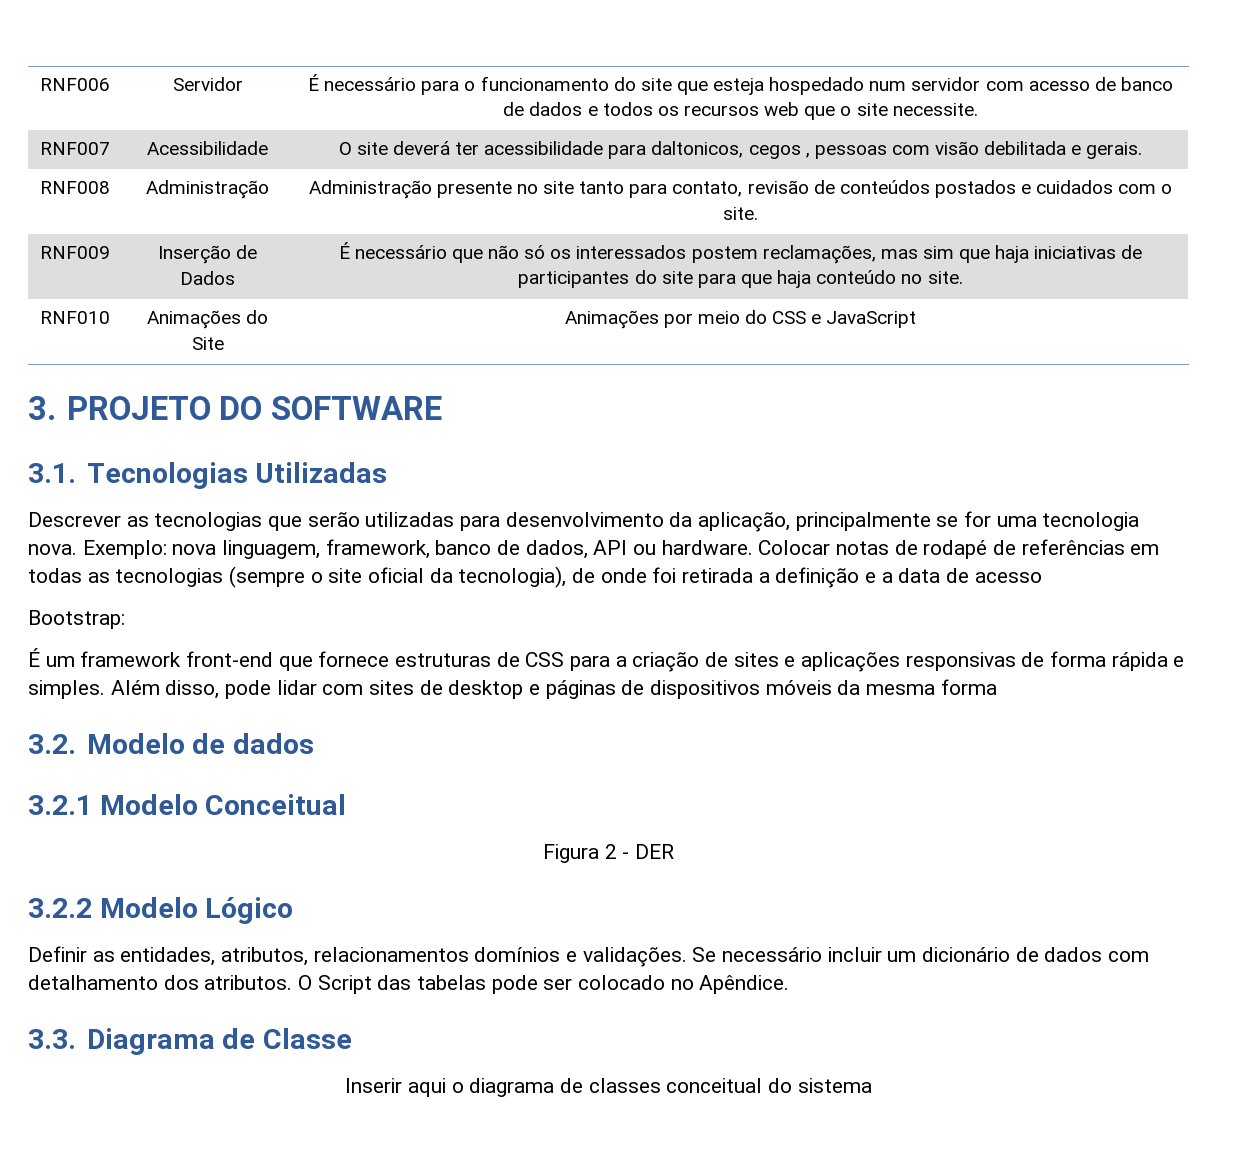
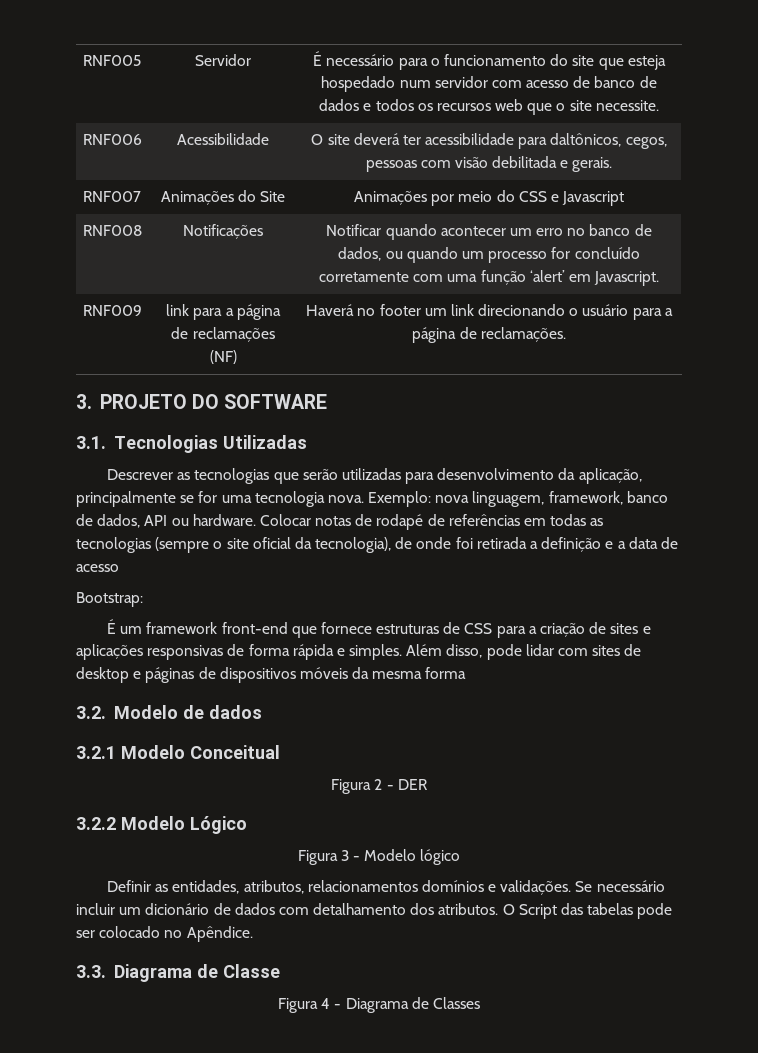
[39,78,110,91] RNF006 -> [82,55,141,66] RNF005
[39,142,110,155] RNF007 -> [82,134,142,145] RNF006
[651,141,810,159] daltonicos, cegos , -> [550,133,667,149] daltônicos, cegos,
[39,181,110,194] [146,180,269,199] [308,180,1173,199] [723,207,758,220] [39,246,110,259] [157,245,258,264] [180,271,236,285] [338,242,1143,264] [518,270,963,288] [39,311,110,324] RNF008 | Administração | Administração presente no site tanto para contato, revisão de conteúdos postados e cuidados com o site. // RNF009 | Inserção de Dados | É necessário que não só os interessados postem reclamações, mas sim que haja iniciativas de participantes do site para que haja conteúdo no site. // RNF010 -> [82,191,141,202] RNF007
[826,311,917,328] JavaScript -> [562,191,625,206] [82,225,142,236] [183,224,263,239] [326,224,652,240] [338,247,640,263] [318,270,660,286] [82,305,142,316] [166,304,281,320] [171,327,275,342] [209,350,237,364] [306,304,673,320] [412,327,566,343] Javascript // RNF008 | Notificações | Notificar quando acontecer um erro no banco de dados, ou quando um processo for concluído corretamente com uma função ‘alert’ em Javascript. // RNF009 | link para a página de reclamações (NF) | Haverá no footer um link direcionando o usuário para a página de reclamações.
(294, 910) none -> [297,849,461,865] // Figura 3 - Modelo lógico
[345,1078,872,1097] Inserir aqui o diagrama de classes conceitual do sistema -> [278,997,480,1013] Figura 4 - Diagrama de Classes

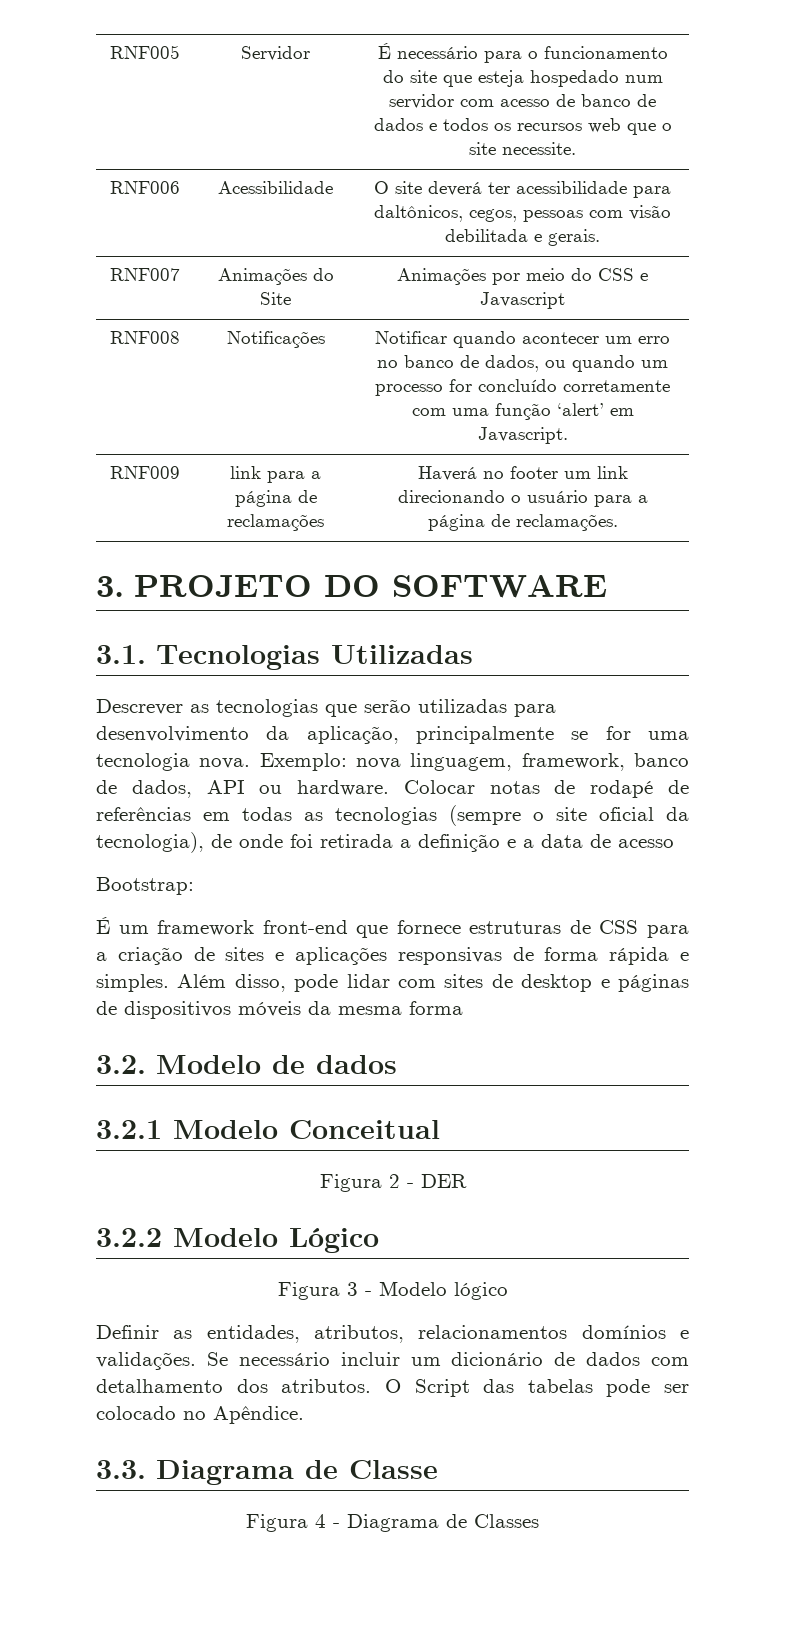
[209,350,237,364] (NF) -> (324, 522) none

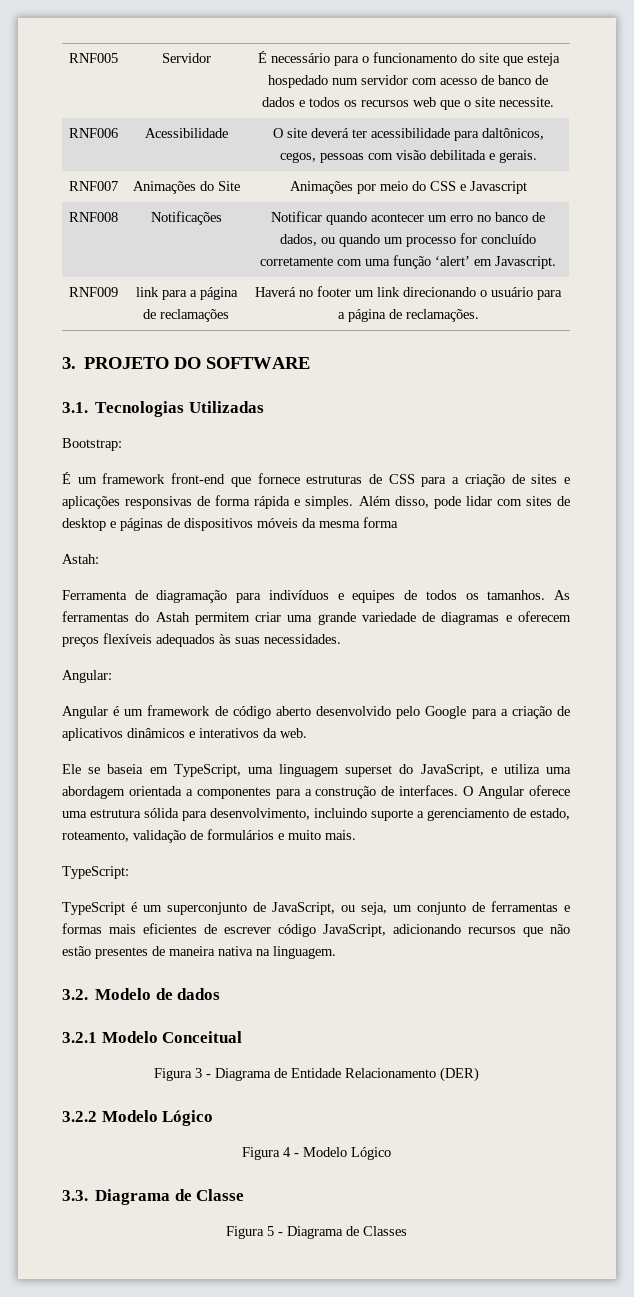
[96,699,556,717] [96,726,689,744] [96,753,689,771] [96,780,689,798] [96,805,689,826] [96,832,674,853] // Descrever as tecnologias que serão utilizadas para desenvolvimento da aplicação, principalmente se for uma tecnologia nova. Exemplo: nova linguagem, framework, banco de dados, API ou hardware. Colocar notas de rodapé de referências em todas as tecnologias (sempre o site oficial da tecnologia), de onde foi retirada a definição e a data de acesso -> (264, 407) none
(463, 1008) none -> [62,554,99,564] [62,590,571,603] [62,611,571,625] [62,633,341,647] [62,670,112,683] [62,705,570,719] [62,728,307,741] [62,764,572,777] [62,785,571,799] [62,808,570,821] [62,829,356,843] [62,866,129,879] [62,901,570,915] [62,923,570,937] [62,946,336,959] // Astah: // Ferramenta de diagramação para indivíduos e equipes de todos os tamanhos. As ferramentas do Astah permitem criar uma grande variedade de diagramas e oferecem preços flexíveis adequados às suas necessidades. // Angular: // Angular é um framework de código aberto desenvolvido pelo Google para a criação de aplicativos dinâmicos e interativos da web. // Ele se baseia em TypeScript, uma linguagem superset do JavaScript, e utiliza uma abordagem orientada a componentes para a construção de interfaces. O Angular oferece uma estrutura sólida para desenvolvimento, incluindo suporte a gerenciamento de estado, roteamento, validação de formulários e muito mais. // TypeScript: // TypeScript é um superconjunto de JavaScript, ou seja, um conjunto de ferramentas e formas mais eficientes de escrever código JavaScript, adicionando recursos que não estão presentes de maneira nativa na linguagem.
[388,1174,467,1188] 2 - DER -> [194,1067,479,1082] 3 - Diagrama de Entidade Relacionamento (DER)
[346,1282,358,1296] 3 -> [282,1147,291,1157] 4
[453,1282,508,1300] [96,1325,689,1343] [96,1352,689,1370] [96,1379,689,1397] [96,1406,304,1424] lógico // Definir as entidades, atributos, relacionamentos domínios e validações. Se necessário incluir um dicionário de dados com detalhamento dos atributos. O Script das tabelas pode ser colocado no Apêndice. -> [350,1147,391,1160] Lógico
[315,1514,326,1528] 4 -> [266,1226,274,1236] 5

